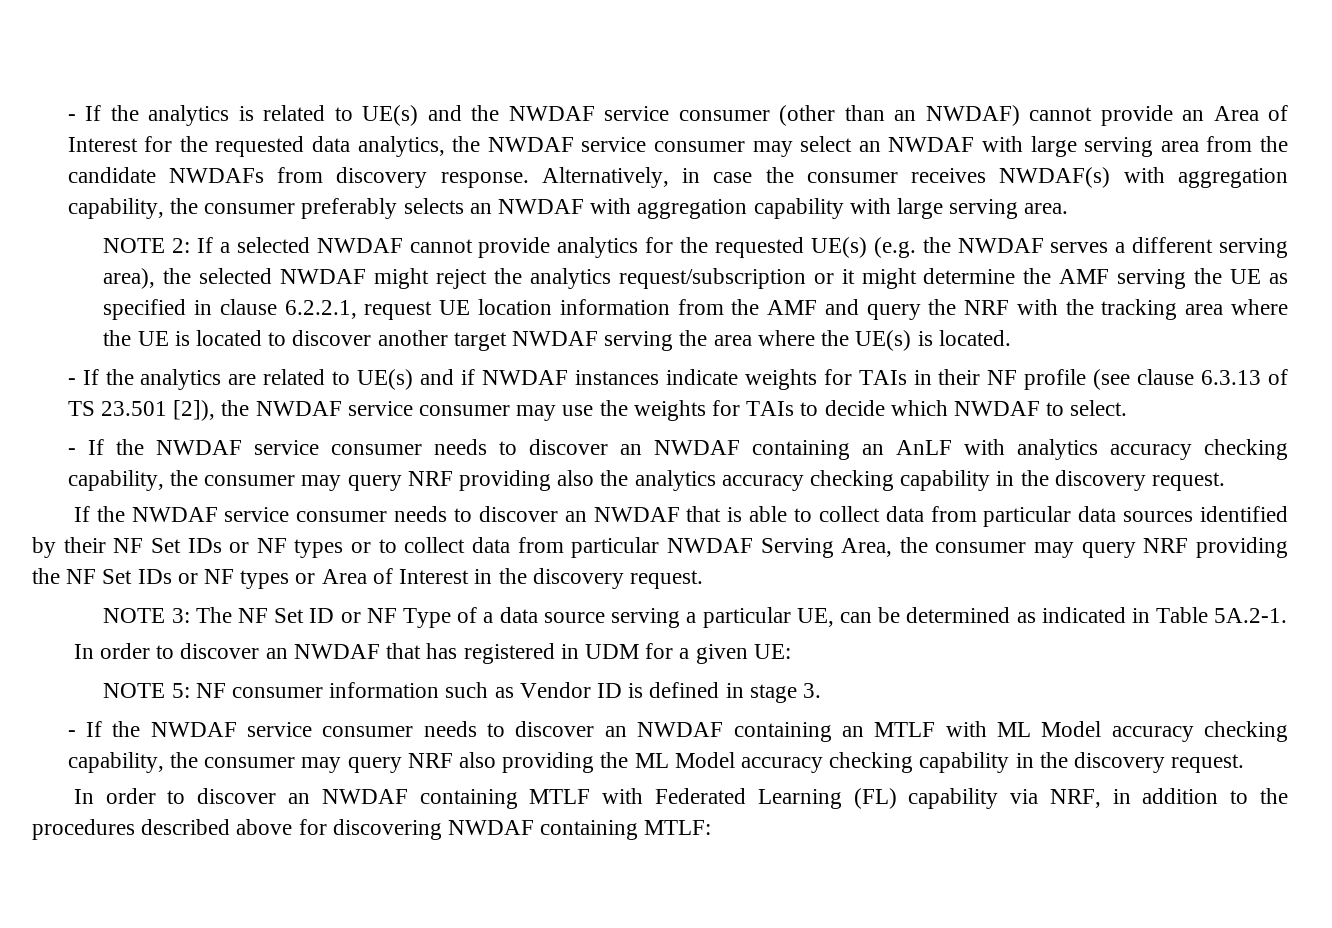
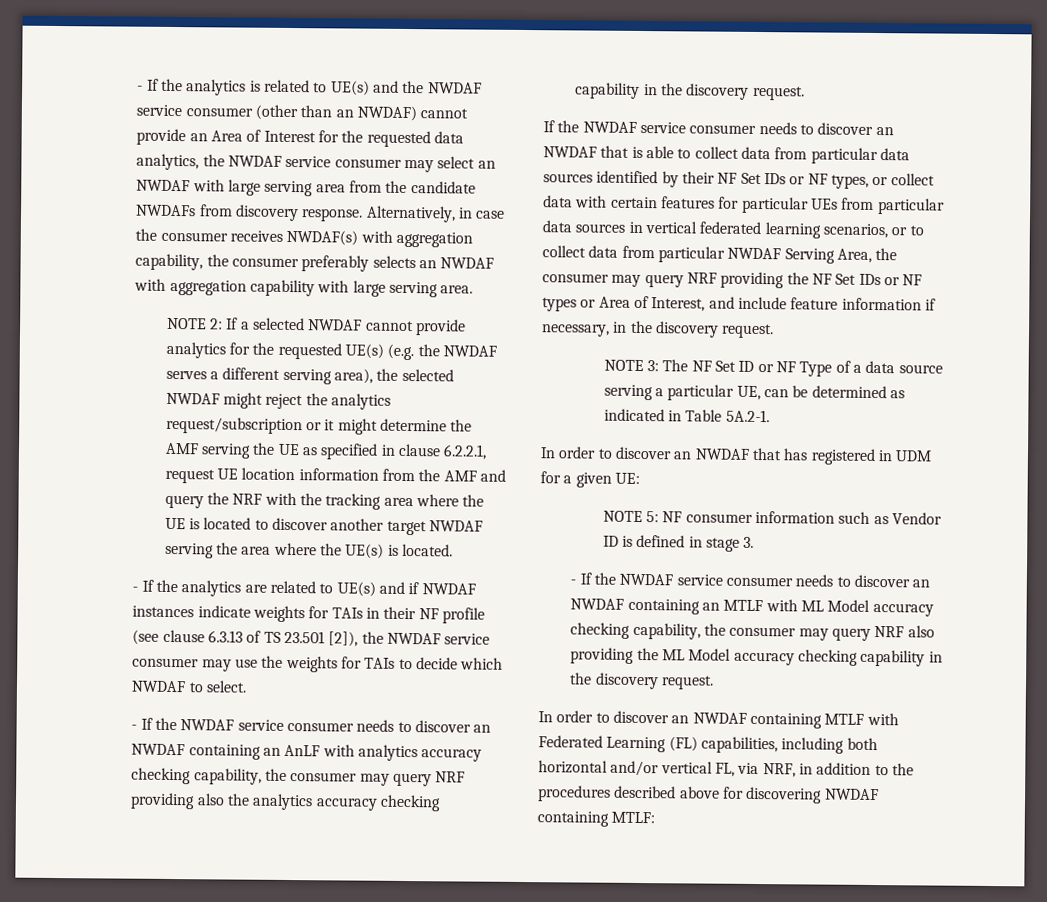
[294,539,344,558] types -> [830,173,935,189] [543,195,945,215] [542,220,888,239] types, or collect data with certain features for particular UEs from particular data sources in vertical federated learning scenarios,
[399,569,470,584] Interest -> [651,296,936,312] [541,324,610,337] Interest, and include feature information if necessary,
[908,788,999,809] capability -> [700,736,878,754] [538,760,735,777] capabilities, including both horizontal and/or vertical FL,

